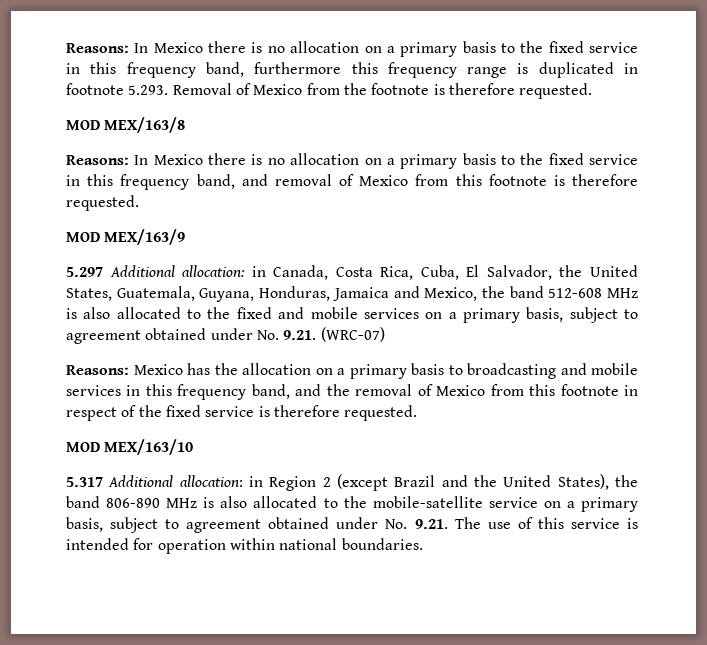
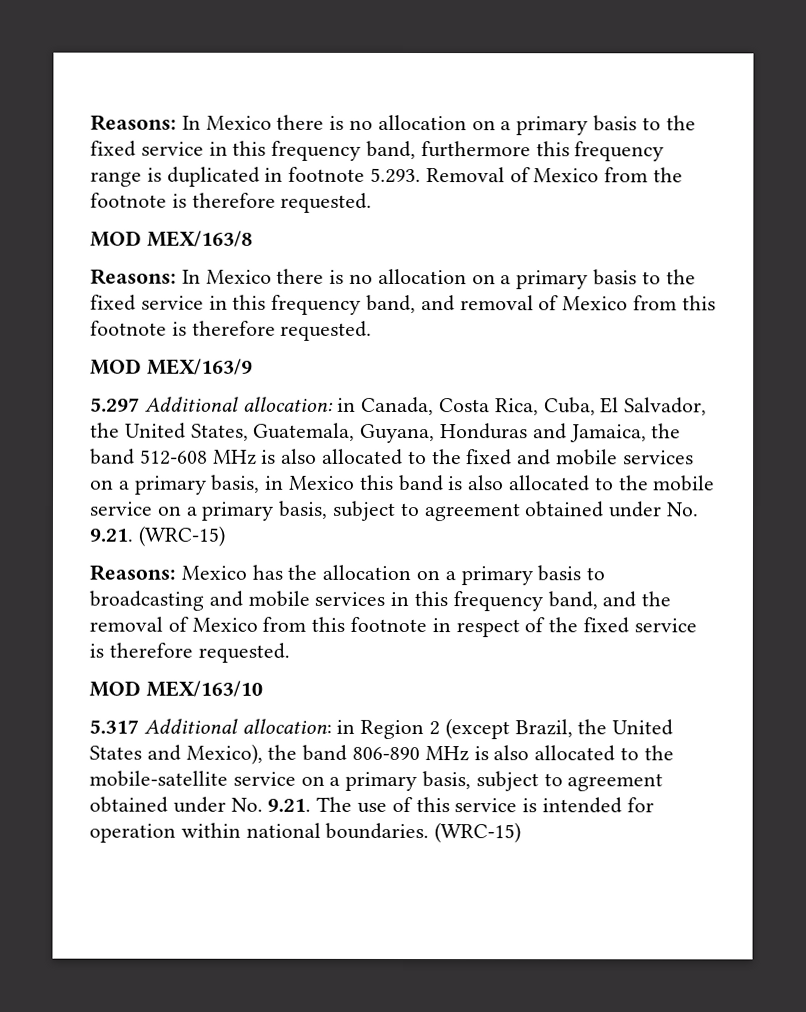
[259,286,478,301] Honduras, Jamaica and Mexico, -> [440,423,647,443] Honduras and Jamaica,
[569,307,638,323] [66,327,385,344] subject to agreement obtained under No. 9.21. (WRC-07) -> [265,474,716,492] [89,500,700,522] [89,525,225,547] in Mexico this band is also allocated to the mobile service on a primary basis, subject to agreement obtained under No. 9.21. (WRC-15)
[394,474,609,490] Brazil and the United States), -> [514,719,674,738] [89,743,263,765] Brazil, the United States and Mexico),
(423, 544) none -> [434,822,522,844] (WRC-15)

